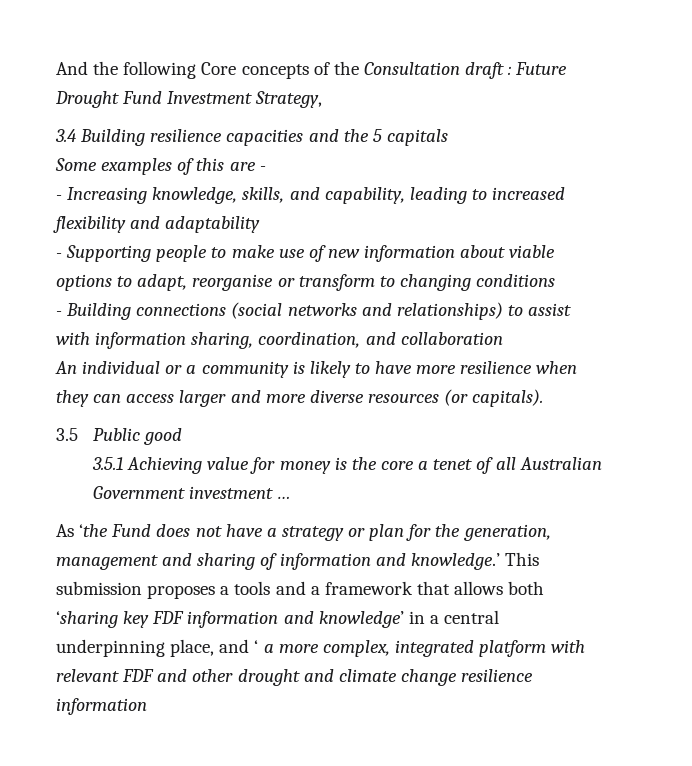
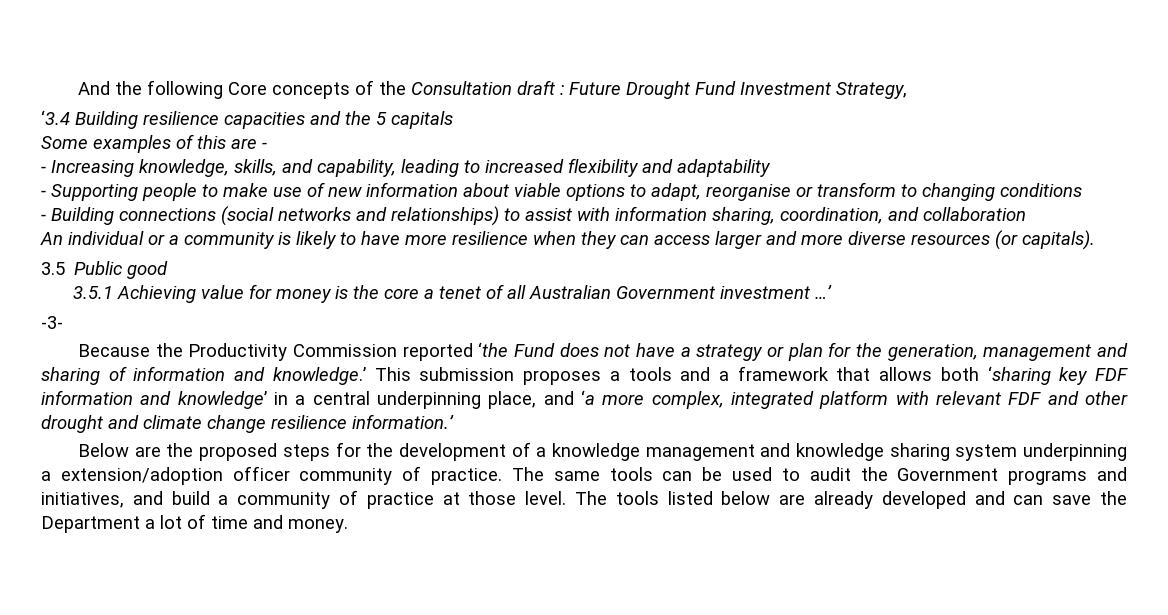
[55,129,76,142] 3.4 -> [41,110,70,125] ‘3.4
[277,496,292,499] [56,524,74,537] … // As -> [814,285,832,299] [41,316,63,329] [78,343,473,361] …’ // -3- // Because the Productivity Commission reported
[254,640,274,653] ‘ a -> [581,390,595,405] ‘a
[56,698,147,715] information -> [352,414,454,429] [78,442,1128,461] [41,466,1128,485] [41,490,1127,509] [41,514,348,533] information.’ // Below are the proposed steps for the development of a knowledge management and knowledge sharing system underpinning a extension/adoption officer community of practice. The same tools can be used to audit the Government programs and initiatives, and build a community of practice at those level. The tools listed below are already developed and can save the Department a lot of time and money.

